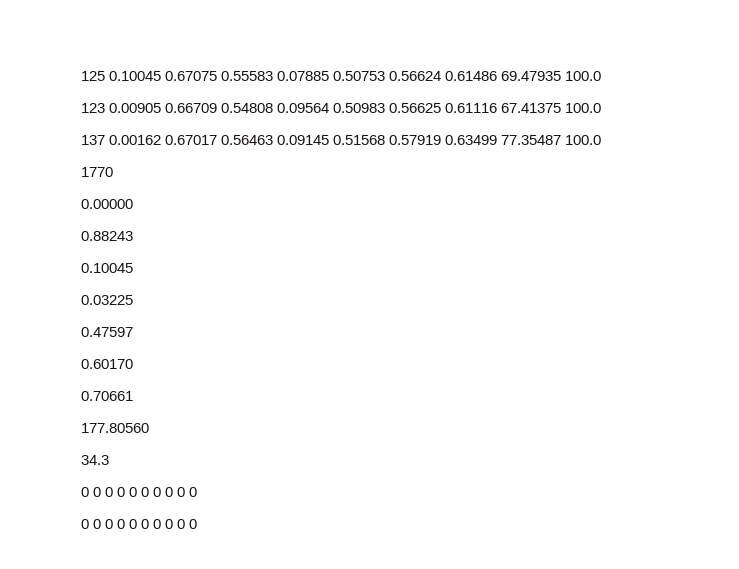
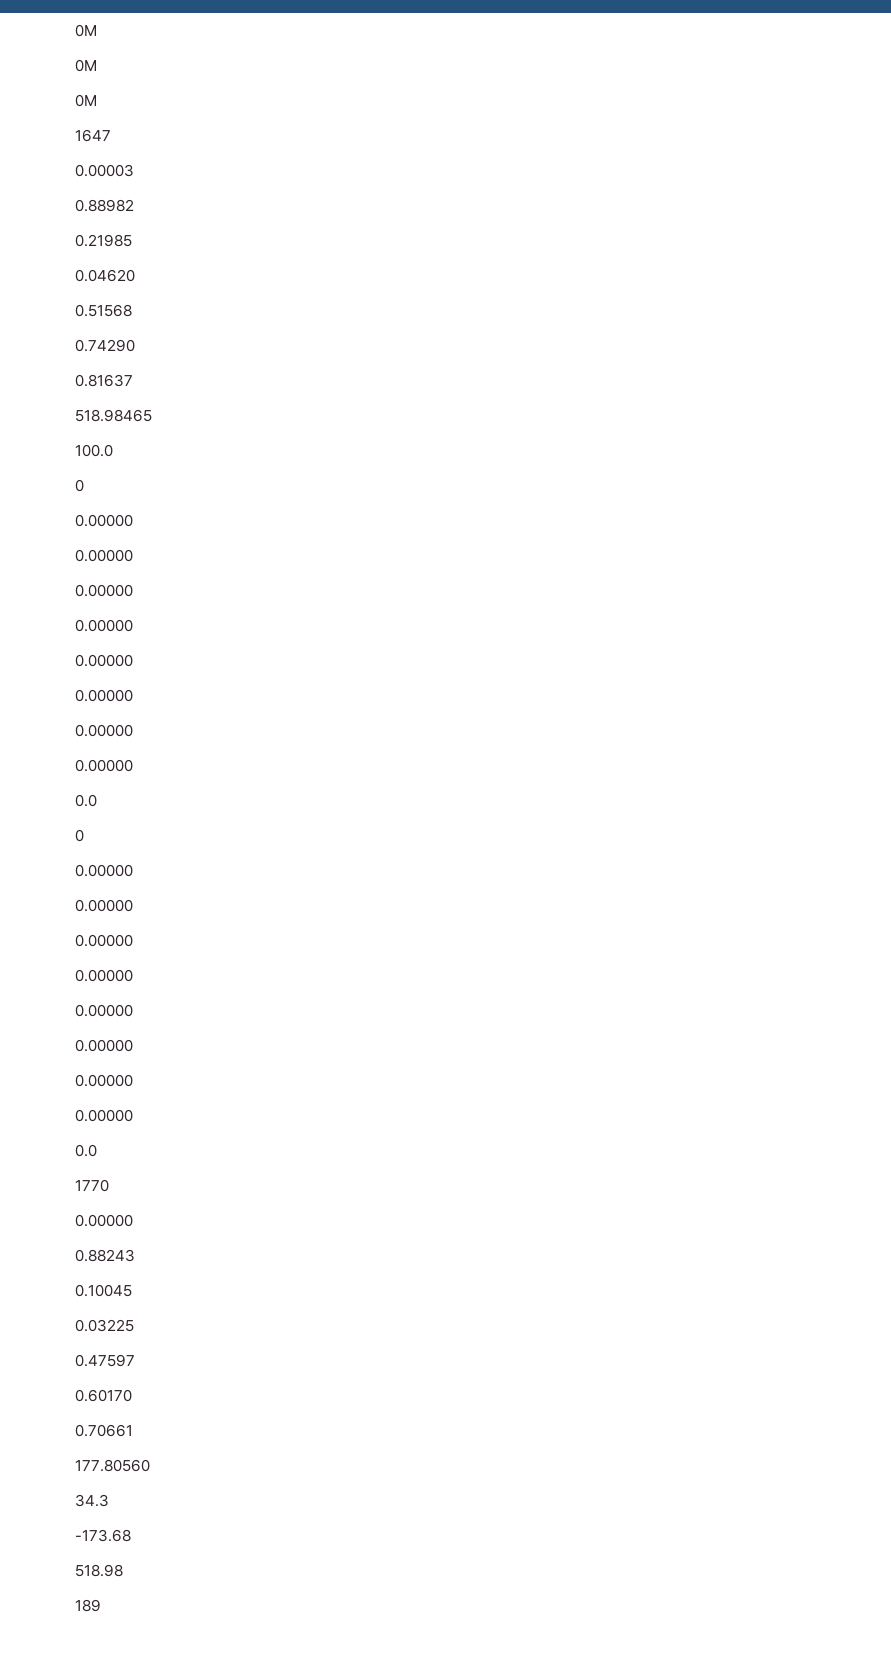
[81,71,602,81] [81,103,602,113] [81,135,602,145] 125 0.10045 0.67075 0.55583 0.07885 0.50753 0.56624 0.61486 69.47935 100.0 // 123 0.00905 0.66709 0.54808 0.09564 0.50983 0.56625 0.61116 67.41375 100.0 // 137 0.00162 0.67017 0.56463 0.09145 0.51568 0.57919 0.63499 77.35487 100.0 -> [75,24,97,37] [75,59,97,72] [75,94,97,107] [75,129,111,142] [75,164,134,177] [75,199,134,212] [75,234,132,247] [75,269,135,282] [75,304,132,317] [75,339,135,352] [75,374,133,387] [75,409,152,422] [75,444,113,457] [75,479,84,492] [75,514,133,527] [75,549,133,562] [75,584,133,597] [75,619,133,632] [75,654,133,667] [75,689,133,702] [75,724,133,737] [75,759,133,772] [75,794,97,807] [75,829,84,842] [75,864,133,877] [75,899,133,912] [75,934,133,947] [75,969,133,982] [75,1004,133,1017] [75,1039,133,1052] [75,1074,133,1087] [75,1109,133,1122] [75,1144,97,1157] 0M // 0M // 0M // 1647 // 0.00003 // 0.88982 // 0.21985 // 0.04620 // 0.51568 // 0.74290 // 0.81637 // 518.98465 // 100.0 // 0 // 0.00000 // 0.00000 // 0.00000 // 0.00000 // 0.00000 // 0.00000 // 0.00000 // 0.00000 // 0.0 // 0 // 0.00000 // 0.00000 // 0.00000 // 0.00000 // 0.00000 // 0.00000 // 0.00000 // 0.00000 // 0.0
[81,487,198,497] [81,519,198,529] 0 0 0 0 0 0 0 0 0 0 // 0 0 0 0 0 0 0 0 0 0 -> [75,1529,131,1542] [75,1564,123,1577] [75,1599,101,1612] -173.68 // 518.98 // 189

